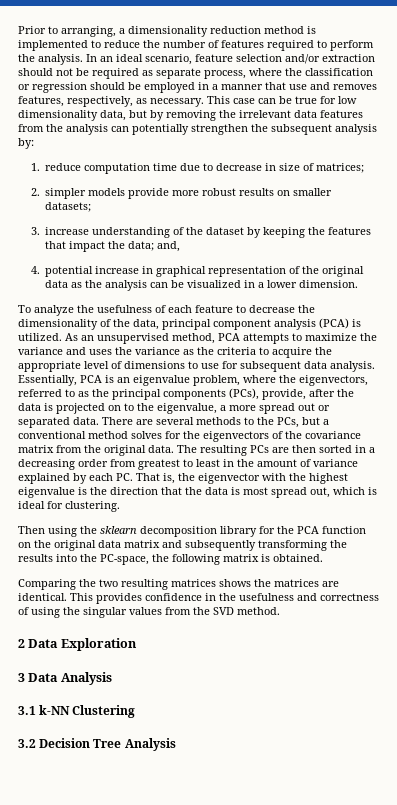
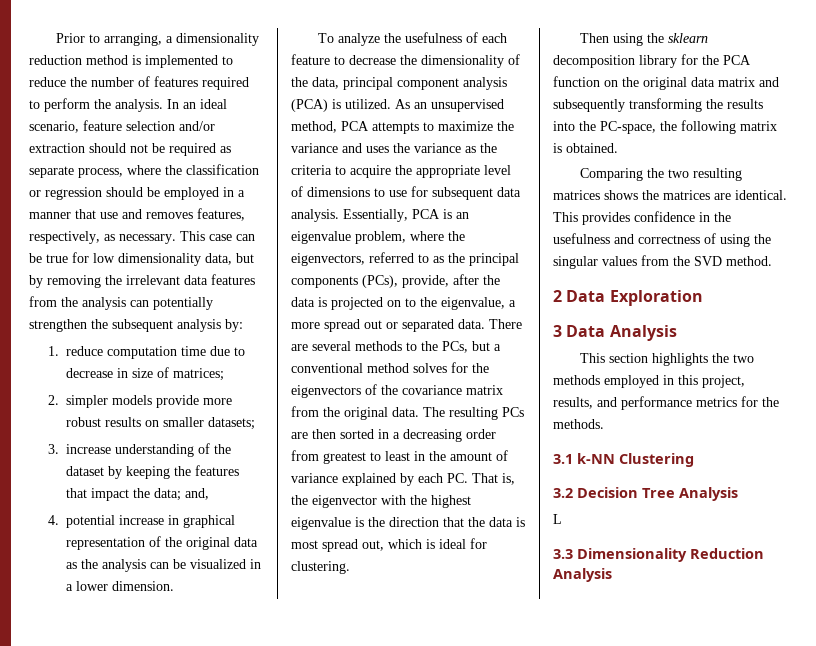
(112, 678) none -> [580,353,755,366] [553,375,745,388] [553,396,779,410] [553,419,604,429] // This section highlights the two methods employed in this project, results, and performance metrics for the methods.
(176, 744) none -> [553,514,562,524] [553,548,764,562] [553,568,612,582] // L // 3.3 Dimensionality Reduction Analysis

